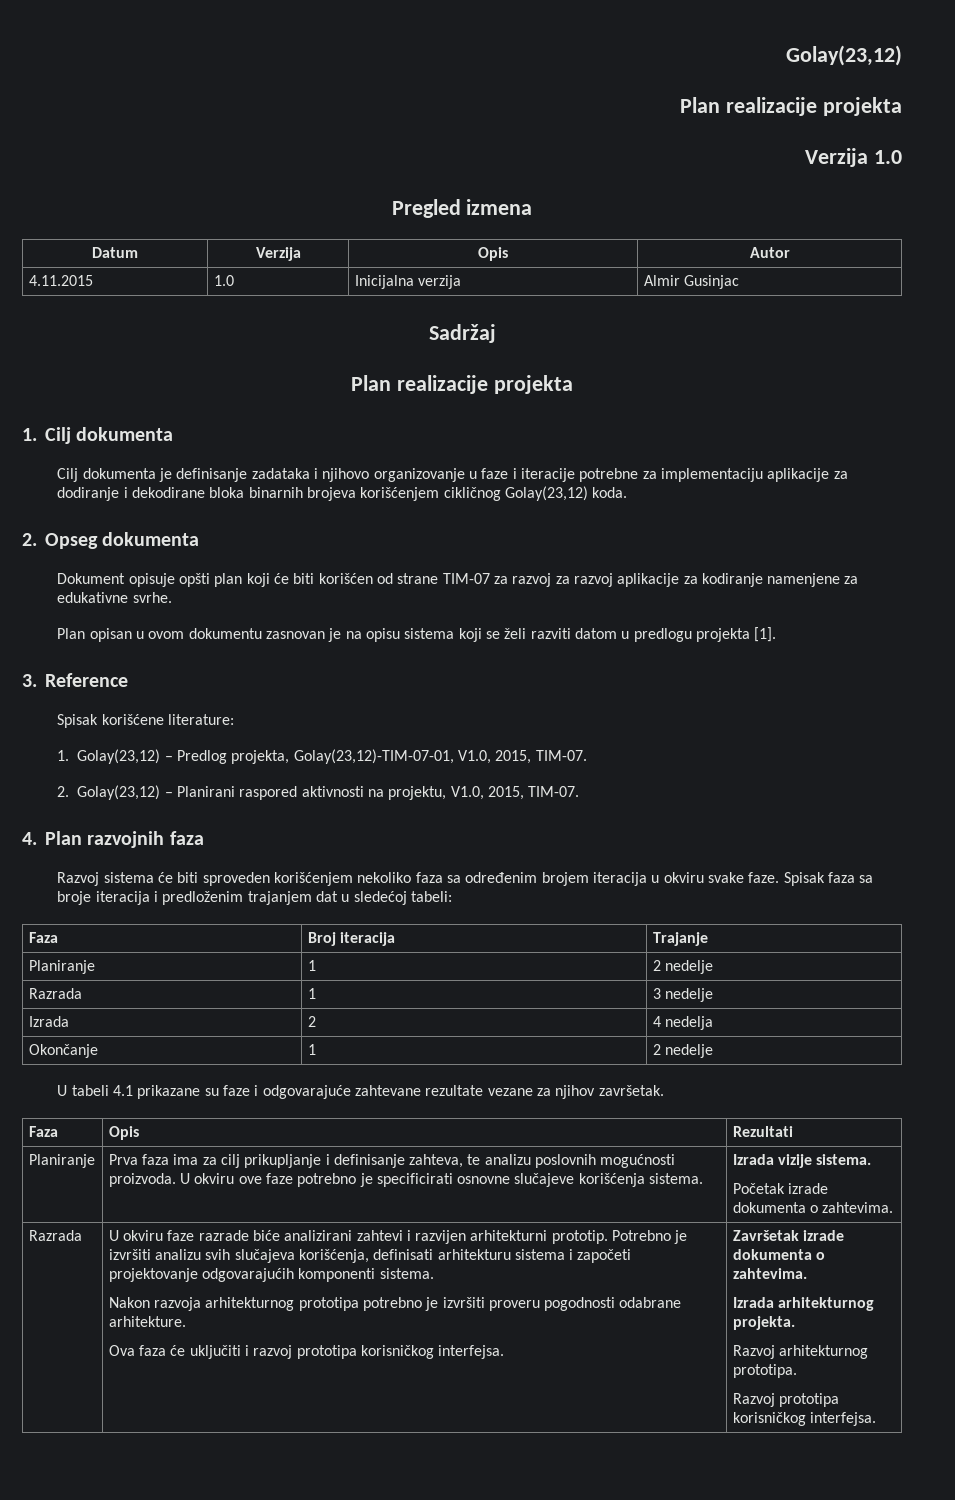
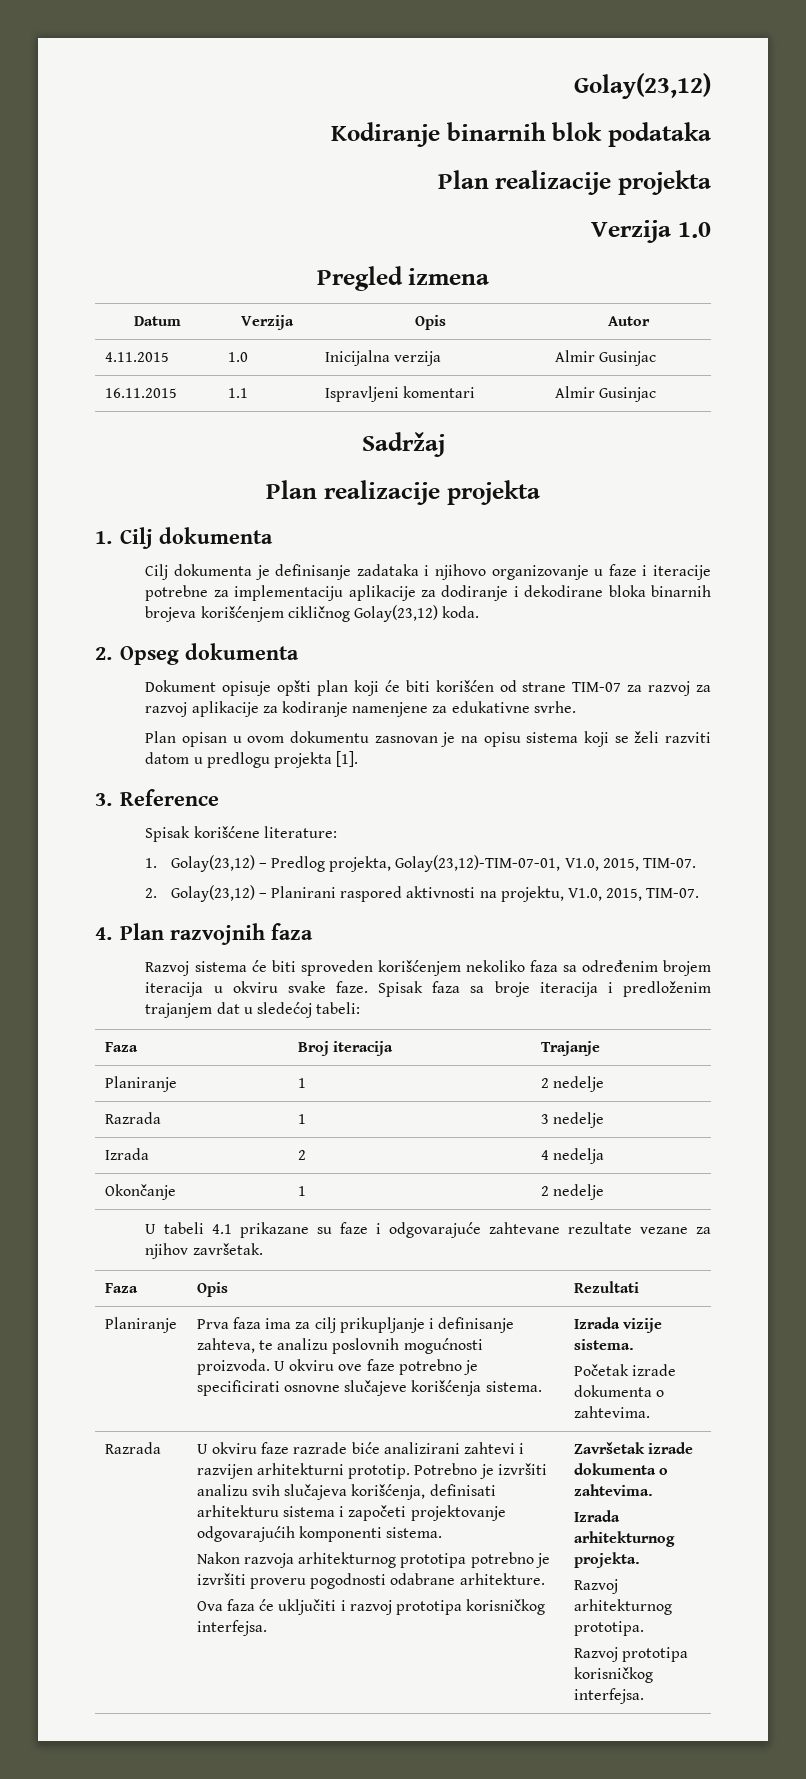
[786,45,902,66] Golay(23,12) -> [574,73,711,99] [331,122,711,147] Golay(23,12) // Kodiranje binarnih blok podataka
(739, 282) none -> [104,388,177,398] [227,388,248,398] [324,386,476,402] [554,386,657,402] // 16.11.2015 | 1.1 | Ispravljeni komentari | Almir Gusinjac

